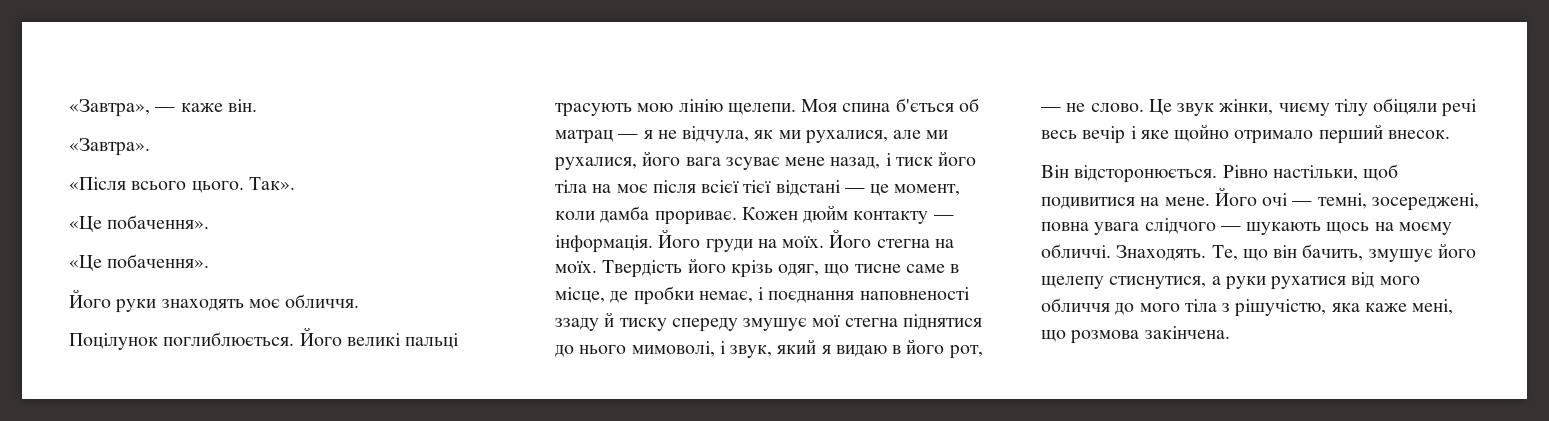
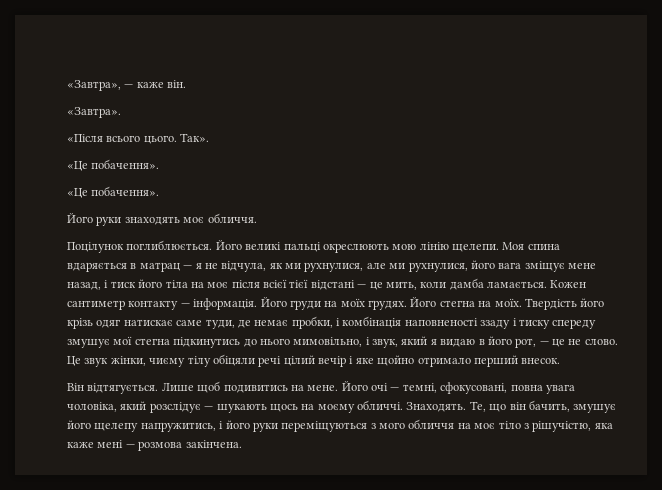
[555,103,632,117] трасують -> [322,243,389,253] окреслюють
[895,98,979,112] б'ється об -> [67,262,137,272] вдаряється в
[804,130,888,144] рухалися, -> [304,262,364,272] рухнулися,
[554,157,637,171] рухалися, -> [408,262,468,272] рухнулися,
[725,157,780,170] зсуває -> [524,261,565,272] зміщує
[894,184,961,196] момент, -> [385,281,417,290] мить,
[654,205,849,225] прориває. Кожен дюйм -> [487,280,587,288] [67,300,125,310] ламається. Кожен сантиметр
[782,236,825,248] моїх. -> [340,298,407,310] моїх грудях.
[778,264,960,276] [555,286,855,305] одяг, що тисне саме в місце, де пробки немає, і поєднання -> [96,316,402,329] одяг натискає саме туди, де немає пробки, і комбінація
[604,312,615,327] й -> [512,318,517,326] і
[902,314,982,330] піднятися -> [173,337,241,348] підкинутись
[631,341,715,357] мимоволі, -> [293,337,363,347] мимовільно,
(1061, 109) none -> [552,339,565,347] це
[1041,130,1077,139] весь -> [283,355,315,366] цілий
[1074,164,1399,183] [1041,197,1135,209] відсторонюється. Рівно настільки, щоб подивитися -> [87,381,288,394] відтягується. Лише щоб подивитись
[1371,193,1479,211] зосереджені, -> [440,382,508,394] сфокусовані,
[1144,218,1216,234] слідчого -> [67,401,201,413] чоловіка, який розслідує
[1109,272,1420,290] [1041,298,1217,315] стиснутися, а руки рухатися від мого обличчя до мого тіла -> [140,419,521,432] напружитись, і його руки переміщуються з мого обличчя на моє тіло
[1412,299,1454,315] [1041,330,1066,342] мені, що -> [97,440,135,448] мені —

